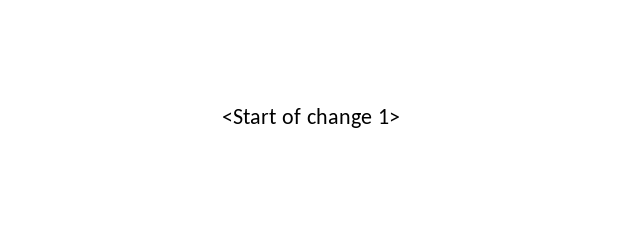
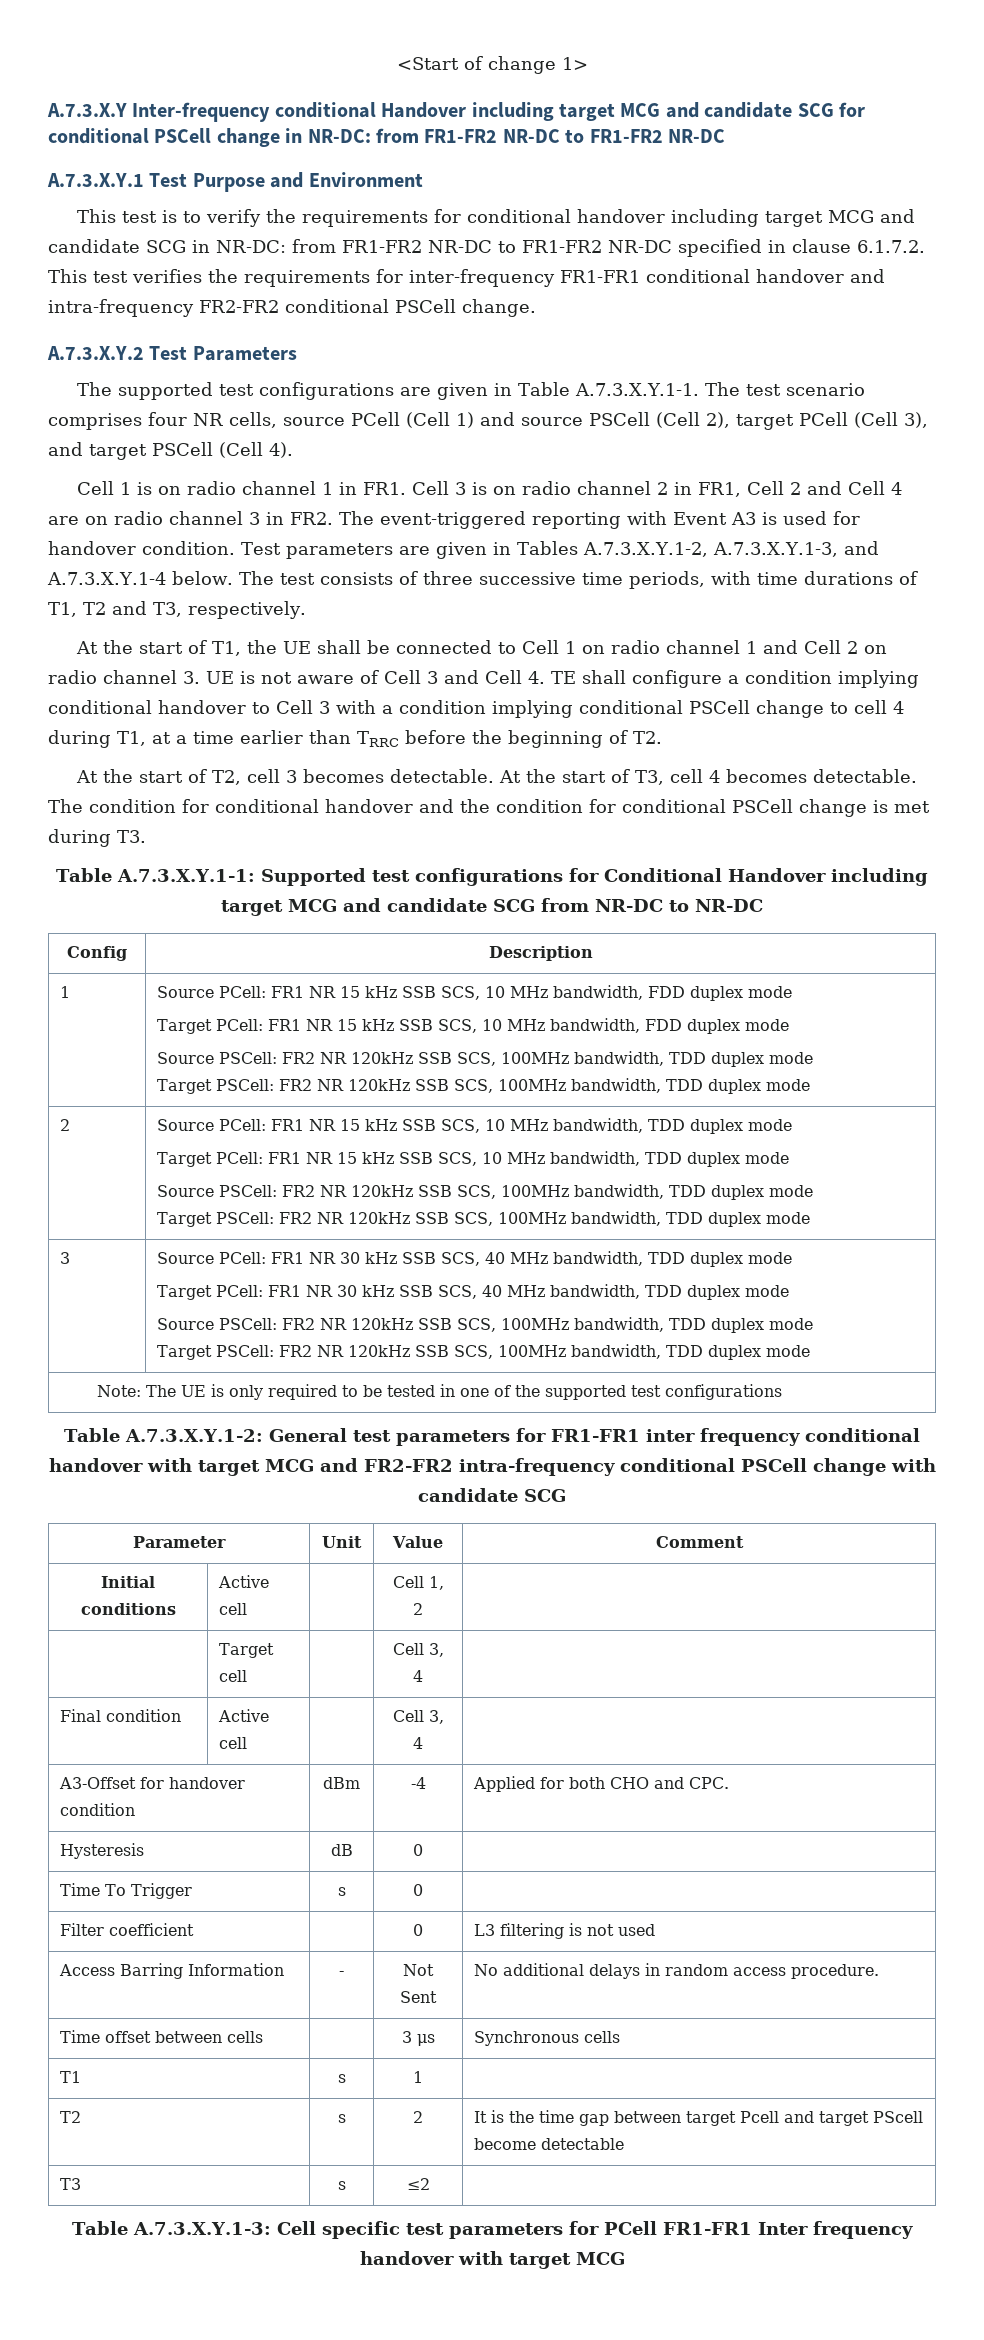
(400, 116) none -> [47,102,865,122] [48,128,725,147] [47,172,423,192] [76,209,915,227] [48,239,925,257] [48,269,885,287] [48,299,536,317] [47,346,297,361] [76,382,866,400] [48,412,928,430] [48,442,293,460] [76,481,902,497] [48,511,860,529] [48,541,879,559] [47,571,918,589] [48,601,306,619] [75,640,887,656] [48,670,919,688] [48,700,904,718] [48,730,662,748] [75,769,917,785] [48,799,930,817] [48,829,146,847] [56,868,928,886] [221,898,763,916] [67,946,127,961] [488,946,593,961] [60,986,71,998] [157,985,793,1001] [157,1018,790,1034] [157,1051,814,1067] [157,1078,811,1094] [60,1119,71,1131] [157,1118,793,1134] [157,1151,790,1167] [157,1184,814,1200] [157,1211,811,1227] [60,1252,71,1264] [157,1251,793,1267] [157,1284,790,1300] [157,1317,814,1333] [157,1344,811,1360] [96,1384,782,1400] [64,1428,920,1446] [48,1458,936,1476] [418,1488,566,1502] [133,1536,226,1548] [322,1536,363,1548] [392,1536,444,1548] [655,1536,744,1548] [101,1576,155,1588] [80,1603,176,1615] [218,1575,270,1588] [219,1603,248,1615] [392,1576,444,1590] [413,1603,424,1615] [219,1643,275,1658] [219,1670,248,1682] [392,1643,444,1657] [413,1670,424,1682] [60,1709,182,1722] [218,1709,270,1722] [219,1737,248,1749] [392,1710,444,1724] [413,1737,424,1749] [59,1777,246,1789] [60,1803,136,1816] [323,1777,361,1789] [410,1777,426,1789] [473,1776,730,1792] [60,1843,145,1859] [330,1844,353,1856] [413,1844,424,1856] [60,1883,193,1899] [337,1887,346,1896] [413,1884,424,1896] [60,1923,195,1936] [413,1924,424,1936] [474,1923,656,1939] [59,1963,285,1979] [339,1971,345,1976] [403,1964,435,1976] [400,1991,438,2003] [474,1963,880,1979] [60,2030,264,2043] [401,2031,435,2046] [474,2031,621,2046] [60,2071,82,2083] [337,2074,346,2083] [413,2071,424,2083] [60,2111,82,2123] [337,2114,346,2123] [413,2111,424,2123] [474,2110,924,2126] [474,2138,625,2150] [60,2178,82,2190] [337,2181,346,2190] [406,2178,430,2190] [72,2221,913,2239] [359,2251,625,2269] // A.7.3.X.Y Inter-frequency conditional Handover including target MCG and candidate SCG for conditional PSCell change in NR-DC: from FR1-FR2 NR-DC to FR1-FR2 NR-DC // A.7.3.X.Y.1 Test Purpose and Environment // This test is to verify the requirements for conditional handover including target MCG and candidate SCG in NR-DC: from FR1-FR2 NR-DC to FR1-FR2 NR-DC specified in clause 6.1.7.2. This test verifies the requirements for inter-frequency FR1-FR1 conditional handover and intra-frequency FR2-FR2 conditional PSCell change. // A.7.3.X.Y.2 Test Parameters // The supported test configurations are given in Table A.7.3.X.Y.1-1. The test scenario comprises four NR cells, source PCell (Cell 1) and source PSCell (Cell 2), target PCell (Cell 3), and target PSCell (Cell 4). // Cell 1 is on radio channel 1 in FR1. Cell 3 is on radio channel 2 in FR1, Cell 2 and Cell 4 are on radio channel 3 in FR2. The event-triggered reporting with Event A3 is used for handover condition. Test parameters are given in Tables A.7.3.X.Y.1-2, A.7.3.X.Y.1-3, and A.7.3.X.Y.1-4 below. The test consists of three successive time periods, with time durations of T1, T2 and T3, respectively. // At the start of T1, the UE shall be connected to Cell 1 on radio channel 1 and Cell 2 on radio channel 3. UE is not aware of Cell 3 and Cell 4. TE shall configure a condition implying conditional handover to Cell 3 with a condition implying conditional PSCell change to cell 4 during T1, at a time earlier than TRRC before the beginning of T2. // At the start of T2, cell 3 becomes detectable. At the start of T3, cell 4 becomes detectable. The condition for conditional handover and the condition for conditional PSCell change is met during T3. // Table A.7.3.X.Y.1-1: Supported test configurations for Conditional Handover including target MCG and candidate SCG from NR-DC to NR-DC // Config | Description // 1 | Source PCell: FR1 NR 15 kHz SSB SCS, 10 MHz bandwidth, FDD duplex mode // Target PCell: FR1 NR 15 kHz SSB SCS, 10 MHz bandwidth, FDD duplex mode // Source PSCell: FR2 NR 120kHz SSB SCS, 100MHz bandwidth, TDD duplex mode // Target PSCell: FR2 NR 120kHz SSB SCS, 100MHz bandwidth, TDD duplex mode // 2 | Source PCell: FR1 NR 15 kHz SSB SCS, 10 MHz bandwidth, TDD duplex mode // Target PCell: FR1 NR 15 kHz SSB SCS, 10 MHz bandwidth, TDD duplex mode // Source PSCell: FR2 NR 120kHz SSB SCS, 100MHz bandwidth, TDD duplex mode // Target PSCell: FR2 NR 120kHz SSB SCS, 100MHz bandwidth, TDD duplex mode // 3 | Source PCell: FR1 NR 30 kHz SSB SCS, 40 MHz bandwidth, TDD duplex mode // Target PCell: FR1 NR 30 kHz SSB SCS, 40 MHz bandwidth, TDD duplex mode // Source PSCell: FR2 NR 120kHz SSB SCS, 100MHz bandwidth, TDD duplex mode // Target PSCell: FR2 NR 120kHz SSB SCS, 100MHz bandwidth, TDD duplex mode // Note: The UE is only required to be tested in one of the supported test configurations // Table A.7.3.X.Y.1-2: General test parameters for FR1-FR1 inter frequency conditional handover with target MCG and FR2-FR2 intra-frequency conditional PSCell change with candidate SCG // Parameter | Unit | Value | Comment // Initial conditions | Active cell | | Cell 1, 2 | // | Target cell | | Cell 3, 4 | // Final condition | Active cell | | Cell 3, 4 | // A3-Offset for handover condition | dBm | -4 | Applied for both CHO and CPC. // Hysteresis | dB | 0 | // Time To Trigger | s | 0 | // Filter coefficient | | 0 | L3 filtering is not used // Access Barring Information | - | Not Sent | No additional delays in random access procedure. // Time offset between cells | | 3 μs | Synchronous cells // T1 | s | 1 | // T2 | s | 2 | It is the time gap between target Pcell and target PScell become detectable // T3 | s | ≤2 | // Table A.7.3.X.Y.1-3: Cell specific test parameters for PCell FR1-FR1 Inter frequency handover with target MCG

